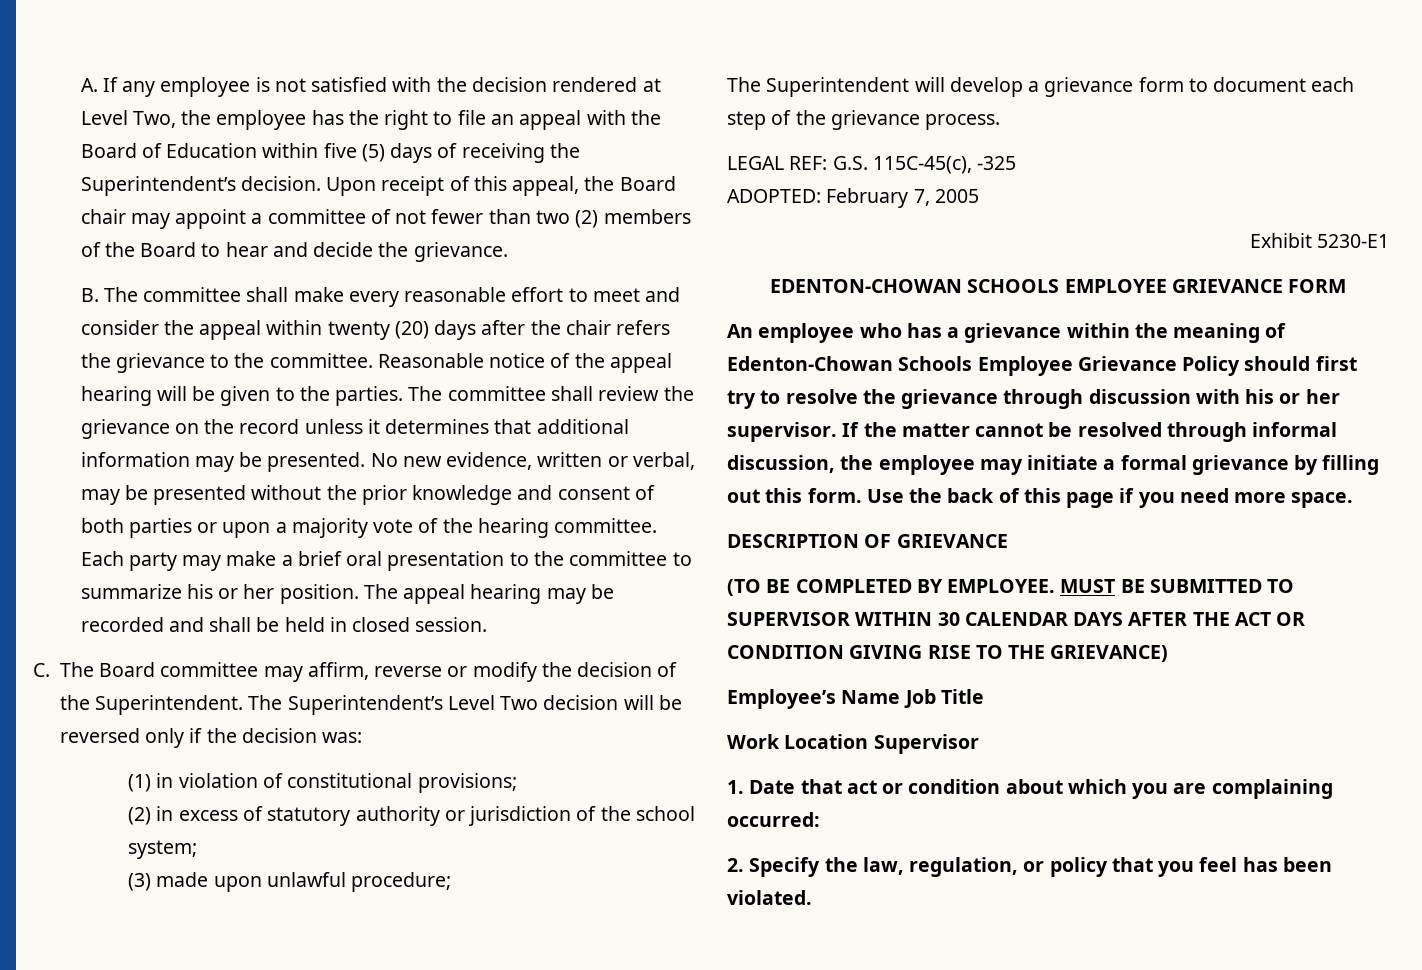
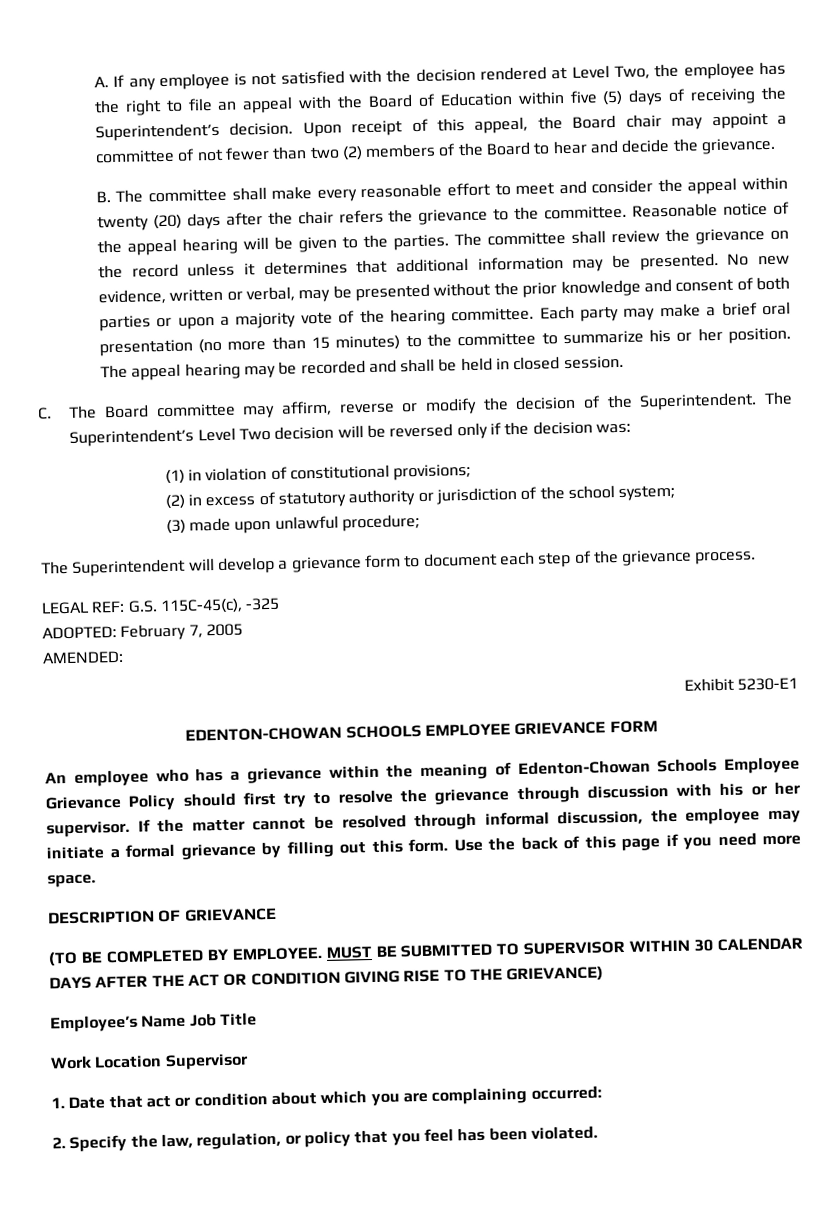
(505, 561) none -> [198,335,401,354] (no more than 15 minutes)
(979, 196) none -> [42,650,124,664] // AMENDED:

